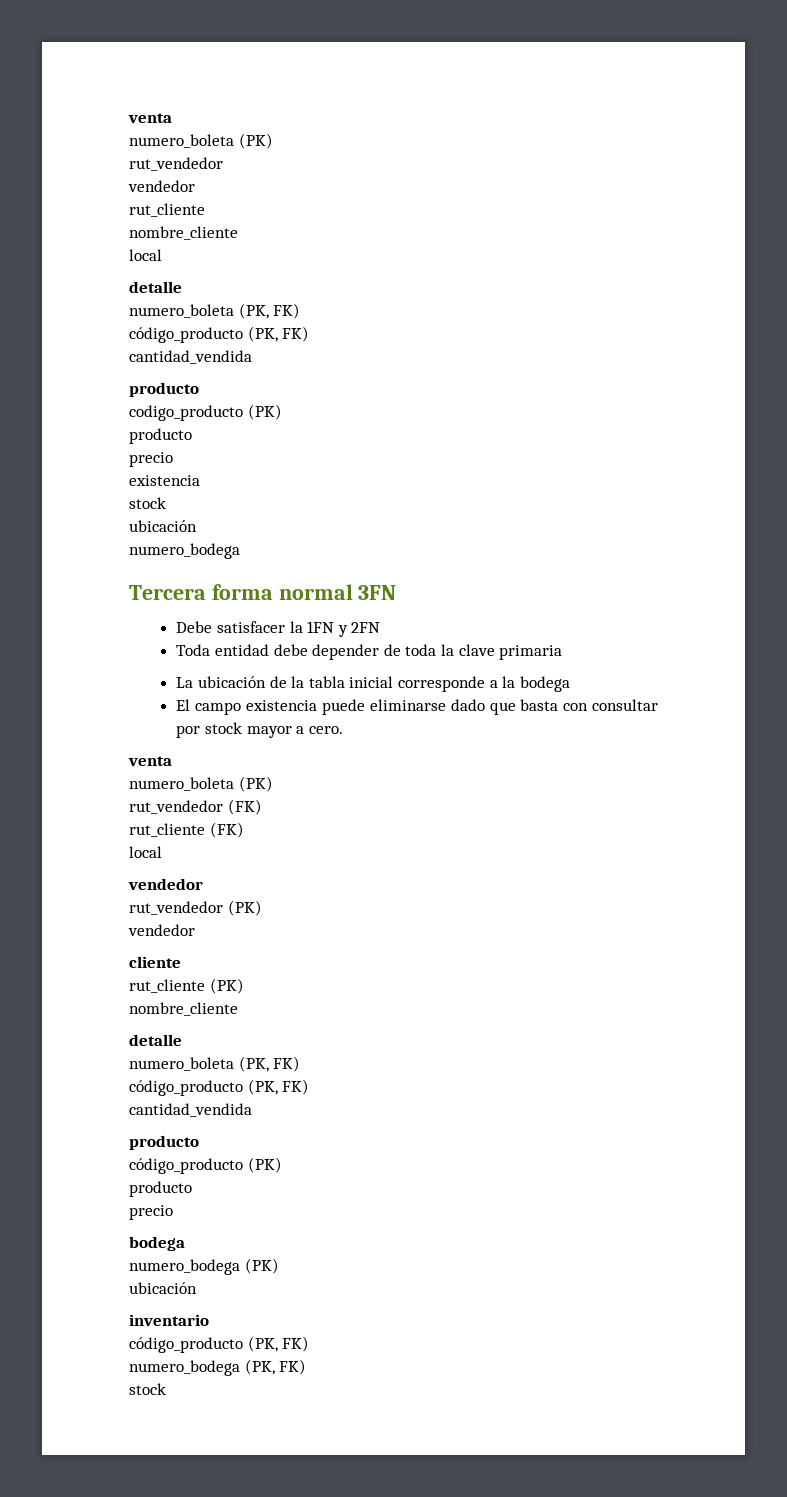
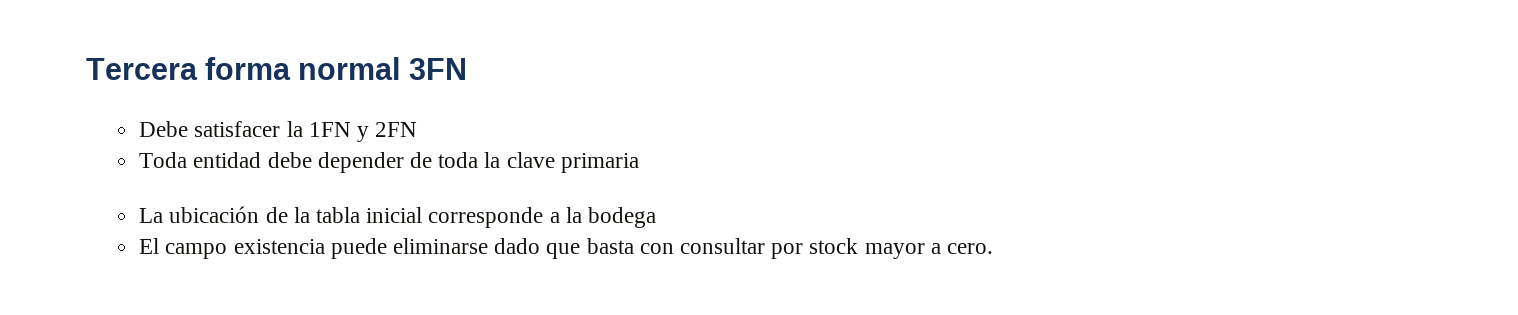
[128,113,172,123] [129,133,273,149] [129,157,223,171] [128,180,195,192] [129,203,205,217] [129,226,238,240] [129,249,162,261] [129,281,182,293] [129,303,301,319] [129,326,310,343] [129,350,252,364] [129,382,199,397] [129,404,282,421] [129,428,192,444] [129,452,173,467] [129,475,200,486] [129,497,166,509] [129,520,197,532] [129,543,240,559] venta // numero_boleta (PK) // rut_vendedor // vendedor // rut_cliente // nombre_cliente // local // detalle // numero_boleta (PK, FK) // código_producto (PK, FK) // cantidad_vendida // producto // codigo_producto (PK) // producto // precio // existencia // stock // ubicación // numero_bodega // -> (86, 69) none
[128,756,172,766] [129,776,273,792] [129,799,262,815] [129,822,244,838] [129,846,162,858] [128,878,203,890] [129,900,262,916] [128,924,195,936] [129,956,181,968] [129,978,244,994] [129,1002,238,1016] [129,1034,182,1046] [129,1056,301,1072] [129,1079,310,1096] [129,1103,252,1117] [129,1135,199,1150] [129,1157,282,1174] [129,1181,192,1197] [129,1205,173,1220] [129,1236,185,1251] [129,1258,279,1275] [129,1282,197,1294] [129,1314,209,1326] [129,1336,310,1353] [129,1359,307,1376] [129,1383,166,1395] // venta // numero_boleta (PK) // rut_vendedor (FK) // rut_cliente (FK) // local // vendedor // rut_vendedor (PK) // vendedor // cliente // rut_cliente (PK) // nombre_cliente // detalle // numero_boleta (PK, FK) // código_producto (PK, FK) // cantidad_vendida // producto // código_producto (PK) // producto // precio // bodega // numero_bodega (PK) // ubicación // inventario // código_producto (PK, FK) // numero_bodega (PK, FK) // stock -> (994, 248) none

